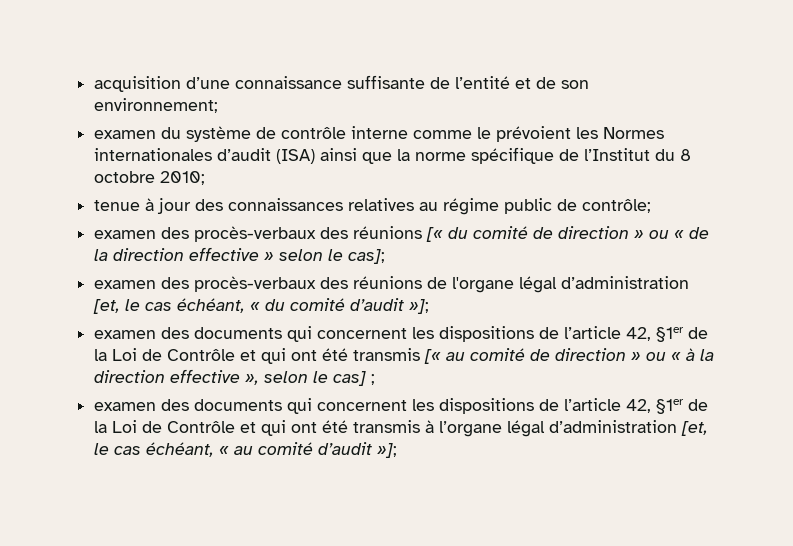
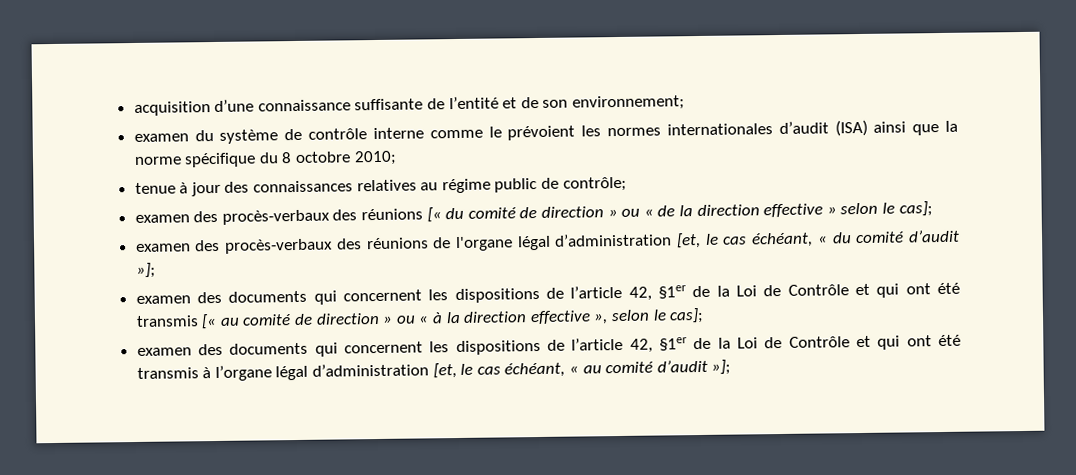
[603,127,665,139] Normes -> [607,127,662,137] normes
[559,148,651,161] de l’Institut -> (257, 160) none
[333,371,376,386] cas] ; -> [669,307,705,324] cas];

